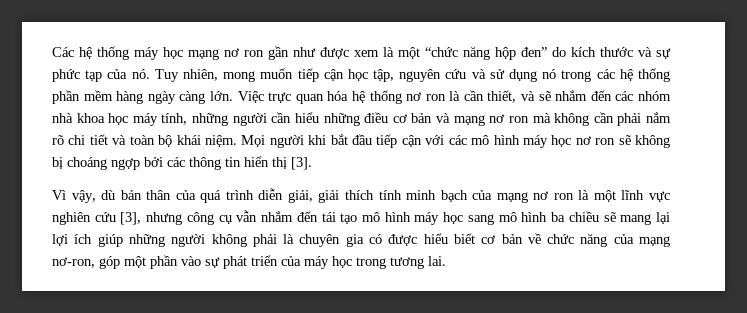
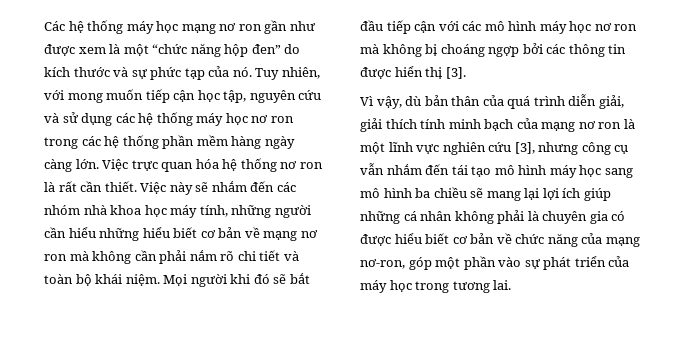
(218, 75) none -> [44,90,64,100] với
[542,69,557,79] nó -> [115,112,294,126] các hệ thống máy học nơ ron
[463,90,536,103] cần thiết, và -> [58,181,193,195] rất cần thiết. Việc này
[364,112,451,123] điều cơ bản và -> [142,227,260,238] hiểu biết cơ bản về
(327, 140) none -> [253,274,287,284] đó sẽ
[618,135,631,145] sẽ -> [360,44,379,54] mà
(241, 162) none -> [360,67,391,79] được
[171,234,206,247] người -> [403,211,453,221] cá nhân

